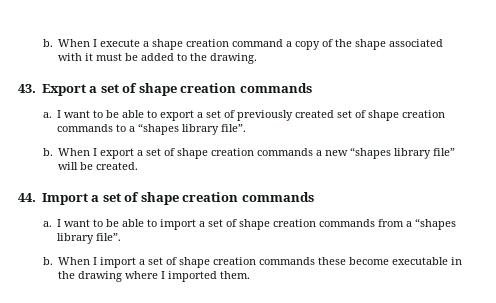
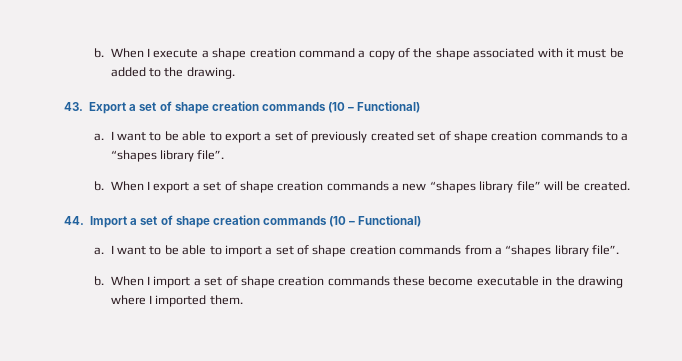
(312, 88) none -> [327,101,421,113] (10 – Functional)
(314, 197) none -> [328,215,422,227] (10 – Functional)

